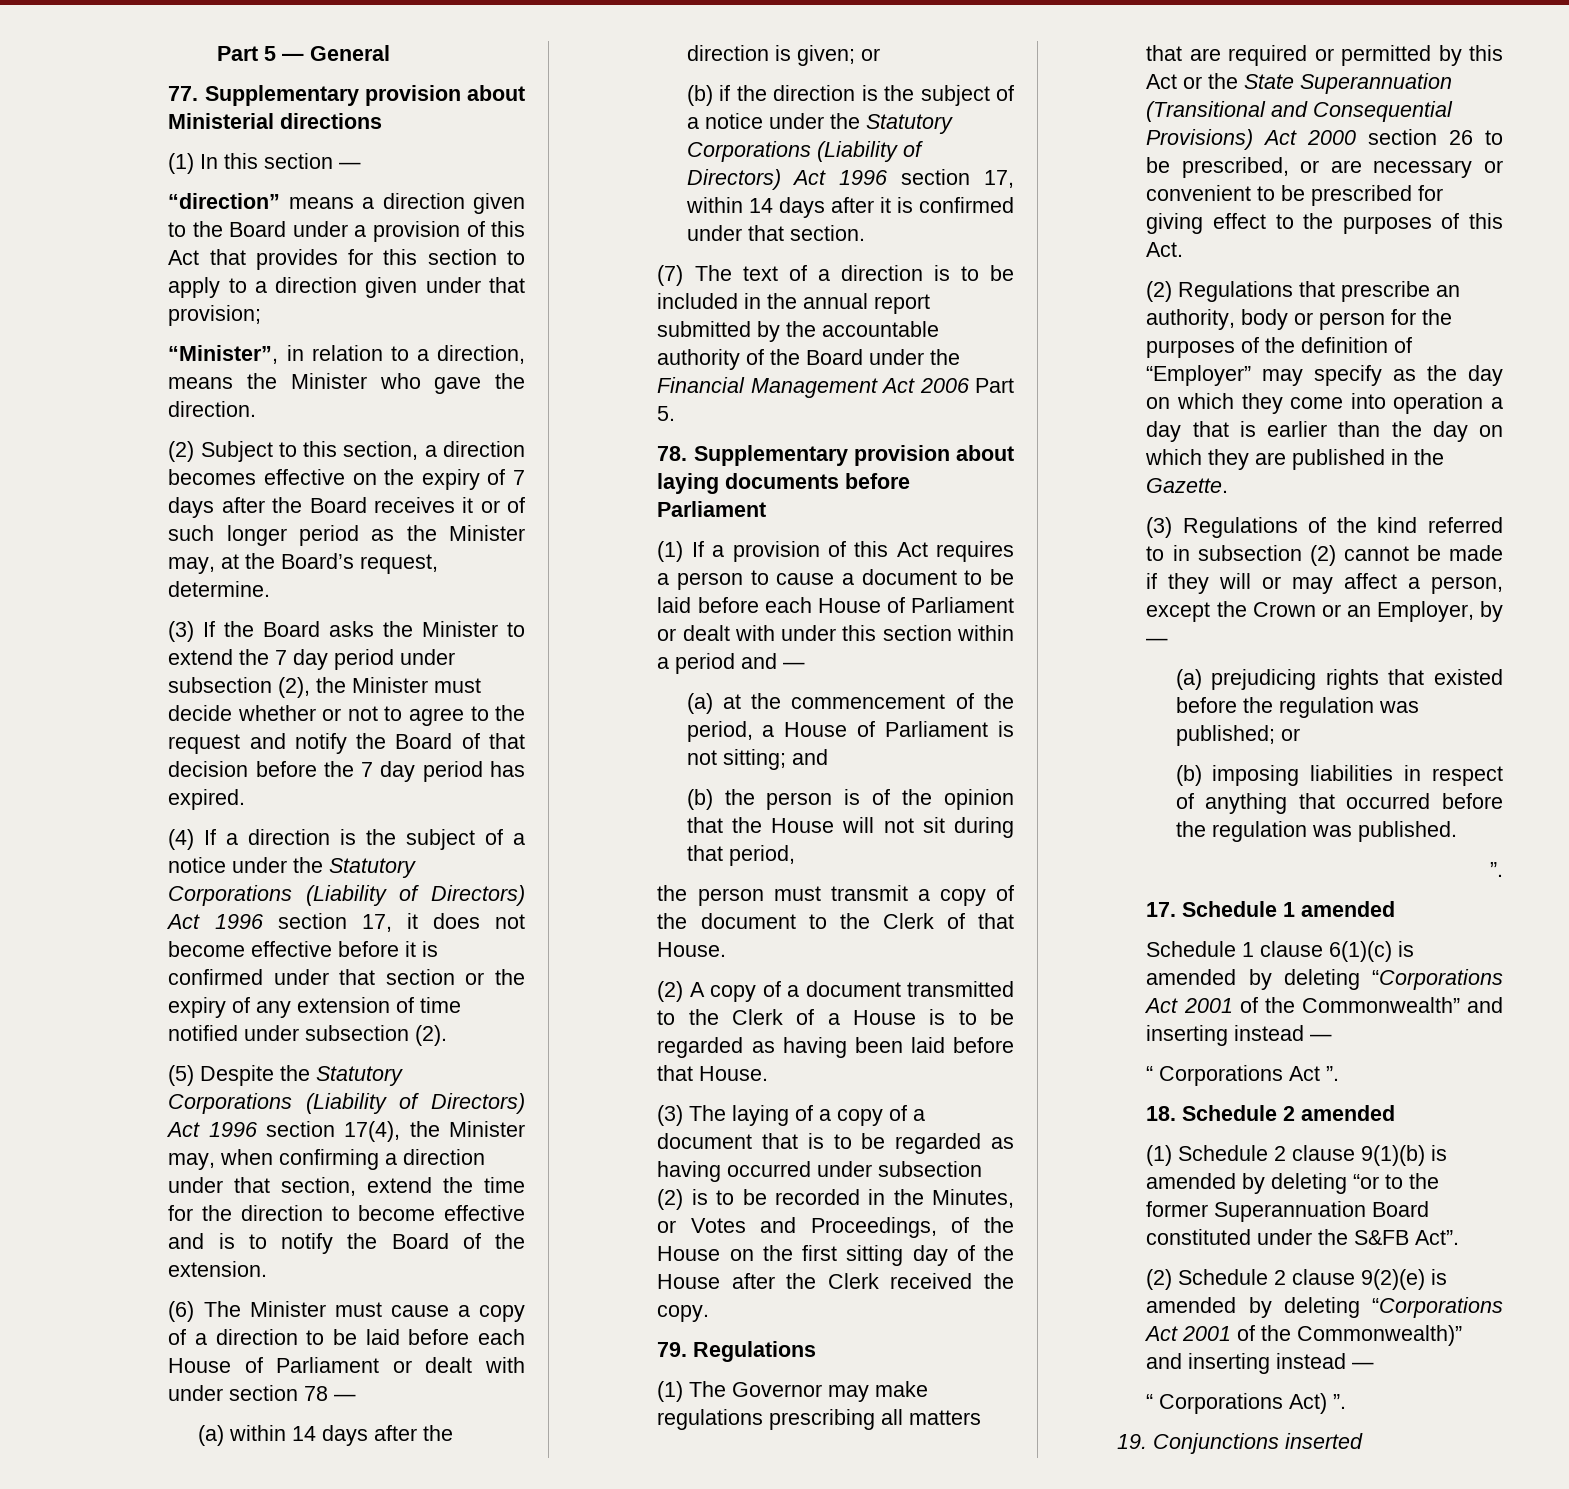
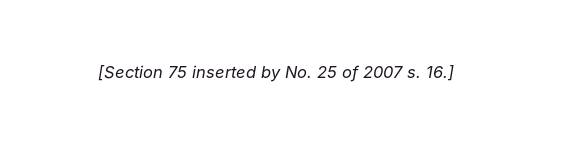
[216,45,390,61] [168,85,525,106] [168,113,383,129] [168,153,362,174] [168,193,525,214] [168,221,525,242] [168,249,525,270] [168,277,525,298] [168,305,262,326] [168,345,525,364] [168,373,525,394] [168,401,257,417] [168,441,525,462] [168,469,525,490] [168,497,525,518] [168,525,525,546] [168,553,439,574] [168,581,271,597] [168,621,525,642] [168,649,456,670] [168,677,482,698] [168,705,525,726] [168,733,525,754] [168,761,525,782] [168,789,246,810] [168,829,525,850] [168,857,417,878] [168,885,525,906] [166,913,525,932] [168,941,439,957] [168,969,525,985] [168,997,462,1018] [168,1025,448,1046] [168,1065,404,1086] [168,1093,525,1114] [166,1121,525,1142] [168,1149,486,1170] [168,1177,525,1196] [168,1205,525,1221] [168,1233,525,1254] [168,1261,268,1277] [168,1301,525,1322] [168,1329,525,1345] [168,1357,525,1373] [168,1385,357,1401] [197,1425,453,1446] [686,45,880,66] [686,85,1014,106] [686,113,953,134] [686,141,923,162] [686,169,1014,190] [685,197,1014,218] [686,225,865,241] [657,265,1014,286] [657,293,931,314] [657,321,940,342] [657,349,961,370] [657,377,1014,398] [657,406,676,421] [657,445,1014,466] [657,473,911,494] [657,501,767,517] [657,541,1014,562] [657,569,1015,590] [657,597,1014,613] [657,625,1014,641] [657,653,806,674] [686,693,1014,714] [686,721,1014,742] [686,749,828,770] [686,789,1014,810] [686,817,1014,838] [686,845,795,866] [657,885,1014,906] [657,913,1014,929] [657,942,727,957] [657,981,1014,1002] [657,1009,1014,1025] [657,1037,1014,1058] [657,1065,769,1081] [657,1105,926,1126] [657,1133,1014,1154] [657,1161,983,1182] [657,1189,1014,1210] [657,1217,1014,1238] [657,1245,1014,1266] [657,1273,1014,1289] [657,1305,710,1322] [657,1341,817,1362] [657,1381,929,1402] [657,1409,982,1430] [1146,45,1503,66] [1146,73,1453,94] [1146,101,1454,122] [1146,129,1503,150] [1146,157,1503,178] [1146,185,1444,206] [1146,213,1503,234] [1146,242,1184,257] [1146,281,1461,302] [1146,309,1453,330] [1146,337,1413,358] [1146,365,1503,386] [1146,393,1503,414] [1146,421,1503,442] [1145,449,1445,470] [1146,478,1229,493] [1146,517,1503,538] [1146,545,1503,566] [1146,573,1503,594] [1146,601,1503,622] [1146,638,1169,645] [1175,669,1503,690] [1175,697,1419,718] [1175,725,1300,746] [1175,765,1503,786] [1175,793,1503,814] [1175,821,1457,842] [1490,862,1503,877] [1146,901,1396,917] [1146,941,1415,962] [1146,969,1503,990] [1144,997,1503,1013] [1146,1025,1333,1046] [1146,1065,1340,1086] [1146,1105,1396,1121] [1146,1145,1448,1166] [1146,1173,1440,1194] [1146,1201,1430,1222] [1146,1229,1460,1245] [1146,1269,1448,1290] [1146,1297,1503,1318] [1144,1325,1463,1346] [1146,1353,1375,1374] [1146,1393,1347,1414] [1117,1433,1364,1454] Part 5 — General // 77. Supplementary provision about Ministerial directions // (1) In this section — // “direction” means a direction given to the Board under a provision of this Act that provides for this section to apply to a direction given under that provision; // “Minister”, in relation to a direction, means the Minister who gave the direction. // (2) Subject to this section, a direction becomes effective on the expiry of 7 days after the Board receives it or of such longer period as the Minister may, at the Board’s request, determine. // (3) If the Board asks the Minister to extend the 7 day period under subsection (2), the Minister must decide whether or not to agree to the request and notify the Board of that decision before the 7 day period has expired. // (4) If a direction is the subject of a notice under the Statutory Corporations (Liability of Directors) Act 1996 section 17, it does not become effective before it is confirmed under that section or the expiry of any extension of time notified under subsection (2). // (5) Despite the Statutory Corporations (Liability of Directors) Act 1996 section 17(4), the Minister may, when confirming a direction under that section, extend the time for the direction to become effective and is to notify the Board of the extension. // (6) The Minister must cause a copy of a direction to be laid before each House of Parliament or dealt with under section 78 — // (a) within 14 days after the direction is given; or // (b) if the direction is the subject of a notice under the Statutory Corporations (Liability of Directors) Act 1996 section 17, within 14 days after it is confirmed under that section. // (7) The text of a direction is to be included in the annual report submitted by the accountable authority of the Board under the Financial Management Act 2006 Part 5. // 78. Supplementary provision about laying documents before Parliament // (1) If a provision of this Act requires a person to cause a document to be laid before each House of Parliament or dealt with under this section within a period and — // (a) at the commencement of the period, a House of Parliament is not sitting; and // (b) the person is of the opinion that the House will not sit during that period, // the person must transmit a copy of the document to the Clerk of that House. // (2) A copy of a document transmitted to the Clerk of a House is to be regarded as having been laid before that House. // (3) The laying of a copy of a document that is to be regarded as having occurred under subsection (2) is to be recorded in the Minutes, or Votes and Proceedings, of the House on the first sitting day of the House after the Clerk received the copy. // 79. Regulations // (1) The Governor may make regulations prescribing all matters that are required or permitted by this Act or the State Superannuation (Transitional and Consequential Provisions) Act 2000 section 26 to be prescribed, or are necessary or convenient to be prescribed for giving effect to the purposes of this Act. // (2) Regulations that prescribe an authority, body or person for the purposes of the definition of “Employer” may specify as the day on which they come into operation a day that is earlier than the day on which they are published in the Gazette. // (3) Regulations of the kind referred to in subsection (2) cannot be made if they will or may affect a person, except the Crown or an Employer, by — // (a) prejudicing rights that existed before the regulation was published; or // (b) imposing liabilities in respect of anything that occurred before the regulation was published. // ”. // 17. Schedule 1 amended // Schedule 1 clause 6(1)(c) is amended by deleting “Corporations Act 2001 of the Commonwealth” and inserting instead — // “ Corporations Act ”. // 18. Schedule 2 amended // (1) Schedule 2 clause 9(1)(b) is amended by deleting “or to the former Superannuation Board constituted under the S&FB Act”. // (2) Schedule 2 clause 9(2)(e) is amended by deleting “Corporations Act 2001 of the Commonwealth)” and inserting instead — // “ Corporations Act) ”. // 19. Conjunctions inserted -> [98,65,455,82] [Section 75 inserted by No. 25 of 2007 s. 16.]

